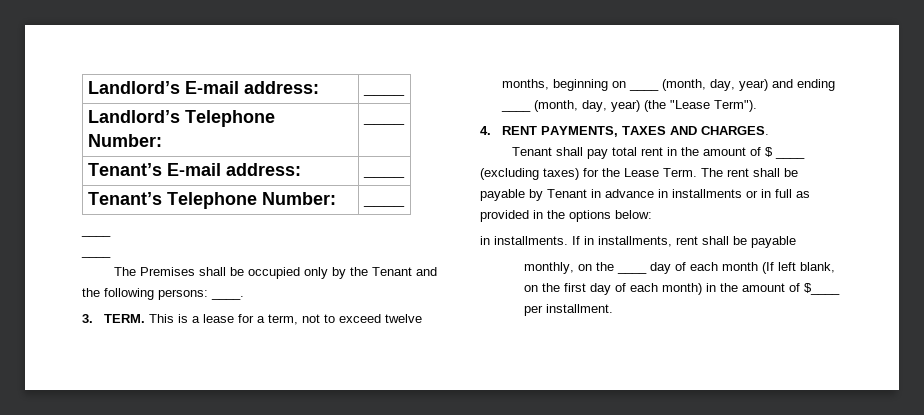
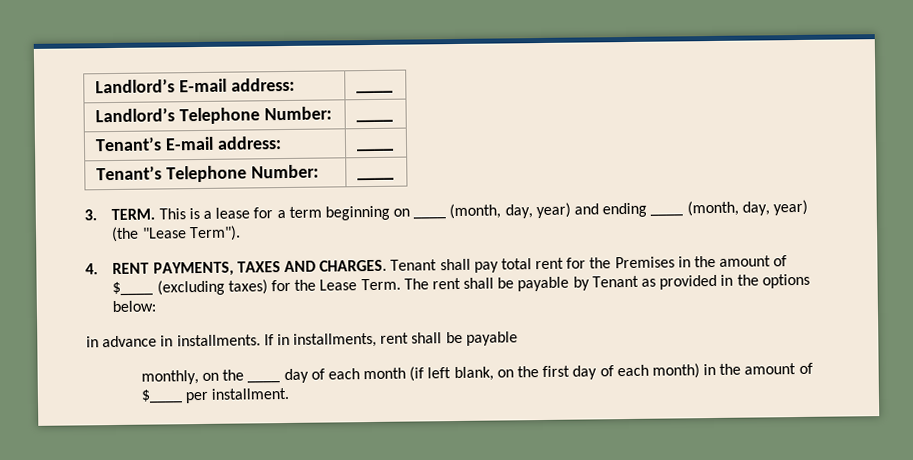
[81,234,111,237] [81,255,111,258] [114,267,438,279] [82,288,244,300] // ____ // ____ // The Premises shall be occupied only by the Tenant and the following persons: ____. -> (394, 178) none
[268,314,423,325] [502,79,550,90] term, not to exceed twelve months, -> [288,206,322,218] term
(770, 130) // -> (388, 265) none
[667,147,806,159] in the amount of $ ____ -> [566,255,788,269] [112,281,154,297] for the Premises in the amount of $____
[591,189,792,198] in advance in installments or in full -> (639, 281) none
(490, 240) none -> [102,335,174,348] advance in
[762,262,775,274] (If -> [409,366,425,382] (if

